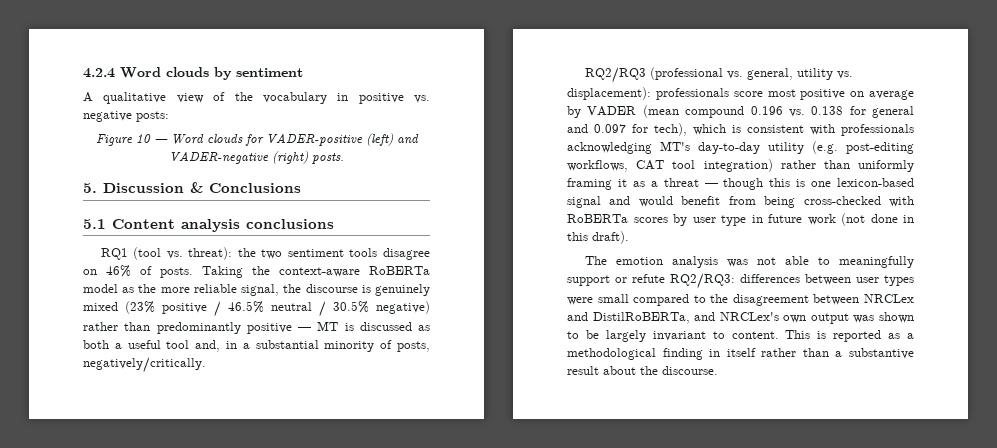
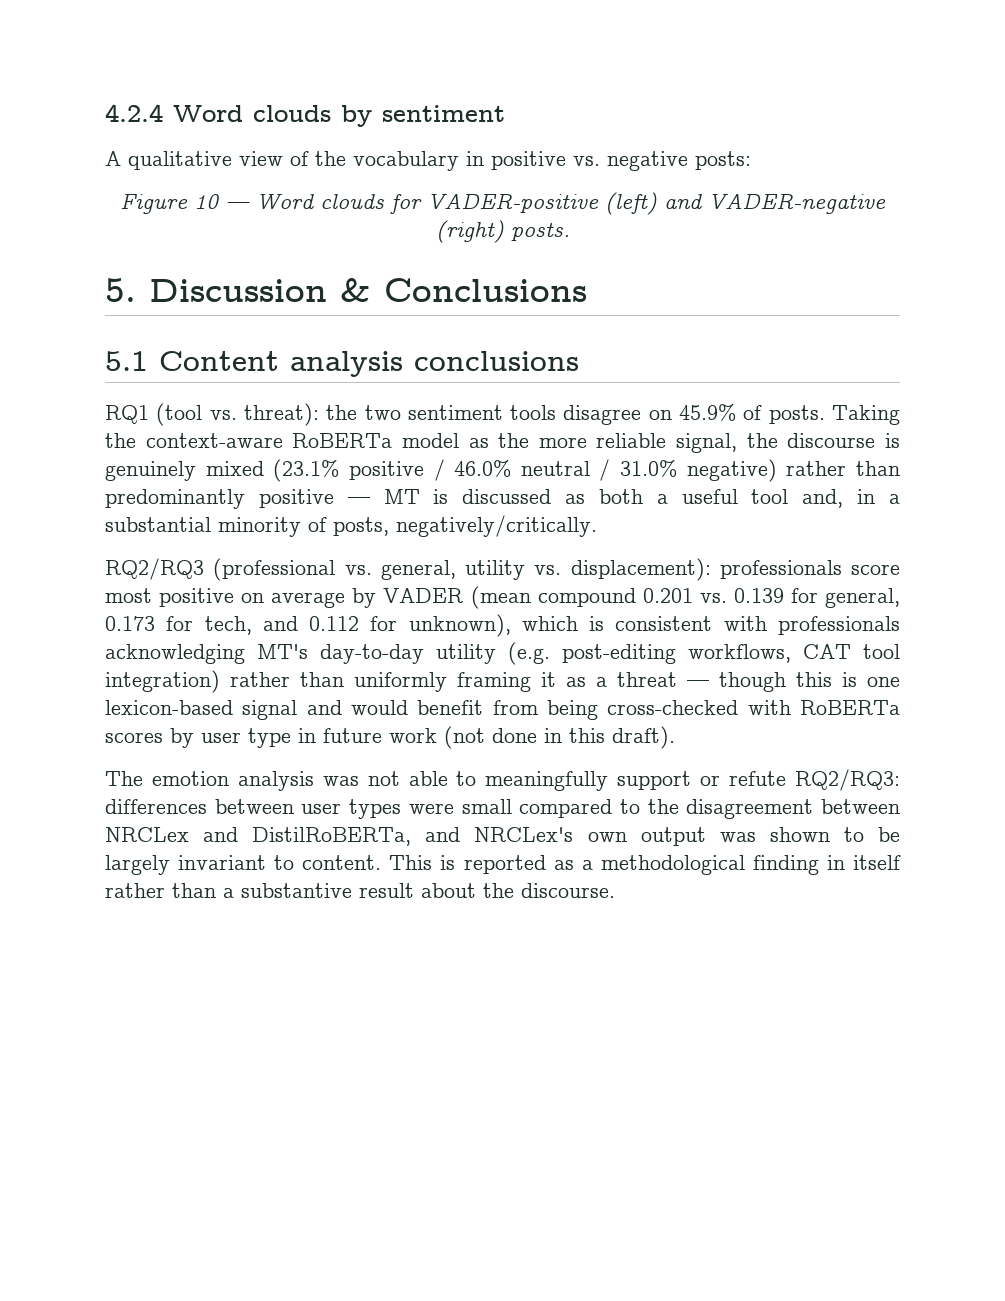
[106,265,131,277] 46% -> [679,403,737,421] 45.9%
[125,301,155,314] (23% -> [273,459,340,482] (23.1%
[228,301,264,313] 46.5% -> [454,459,512,477] 46.0%
[333,301,369,313] 30.5% -> [620,459,678,477] 31.0%
[750,106,914,118] [567,123,687,136] 0.196 vs. 0.138 for general and 0.097 for tech), -> [642,588,901,608] [105,614,511,637] 0.201 vs. 0.139 for general, 0.173 for tech, and 0.112 for unknown),

